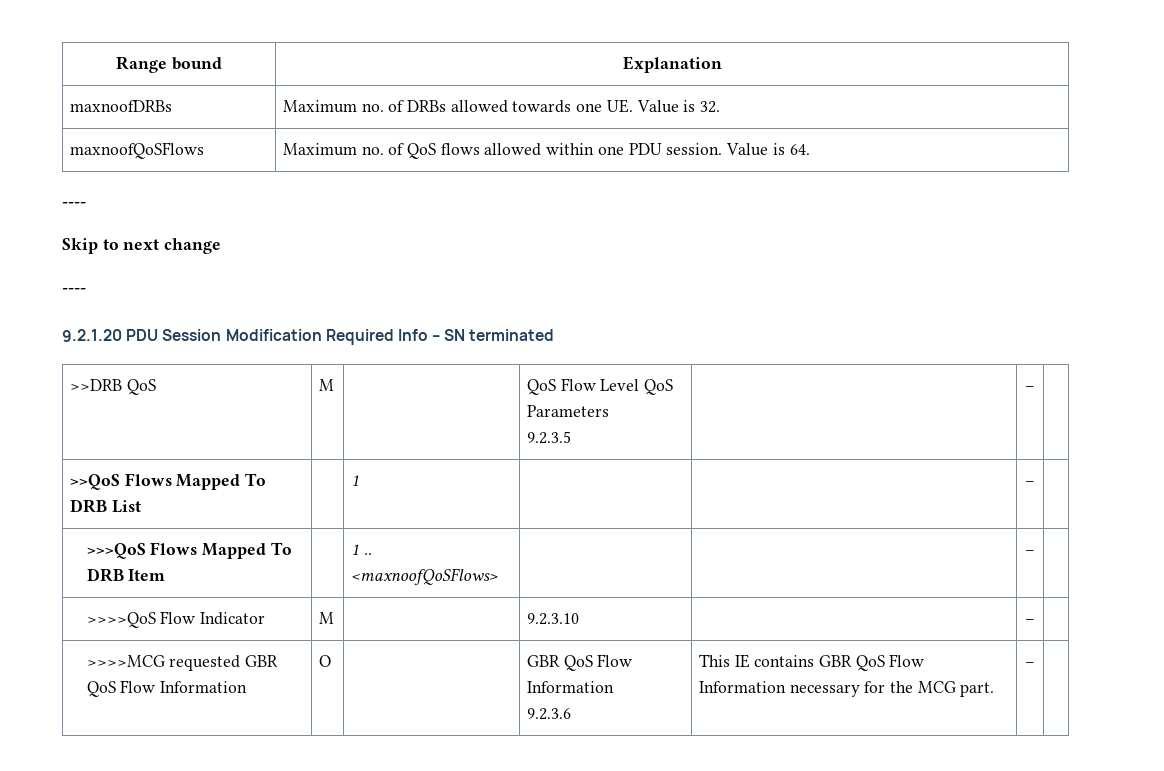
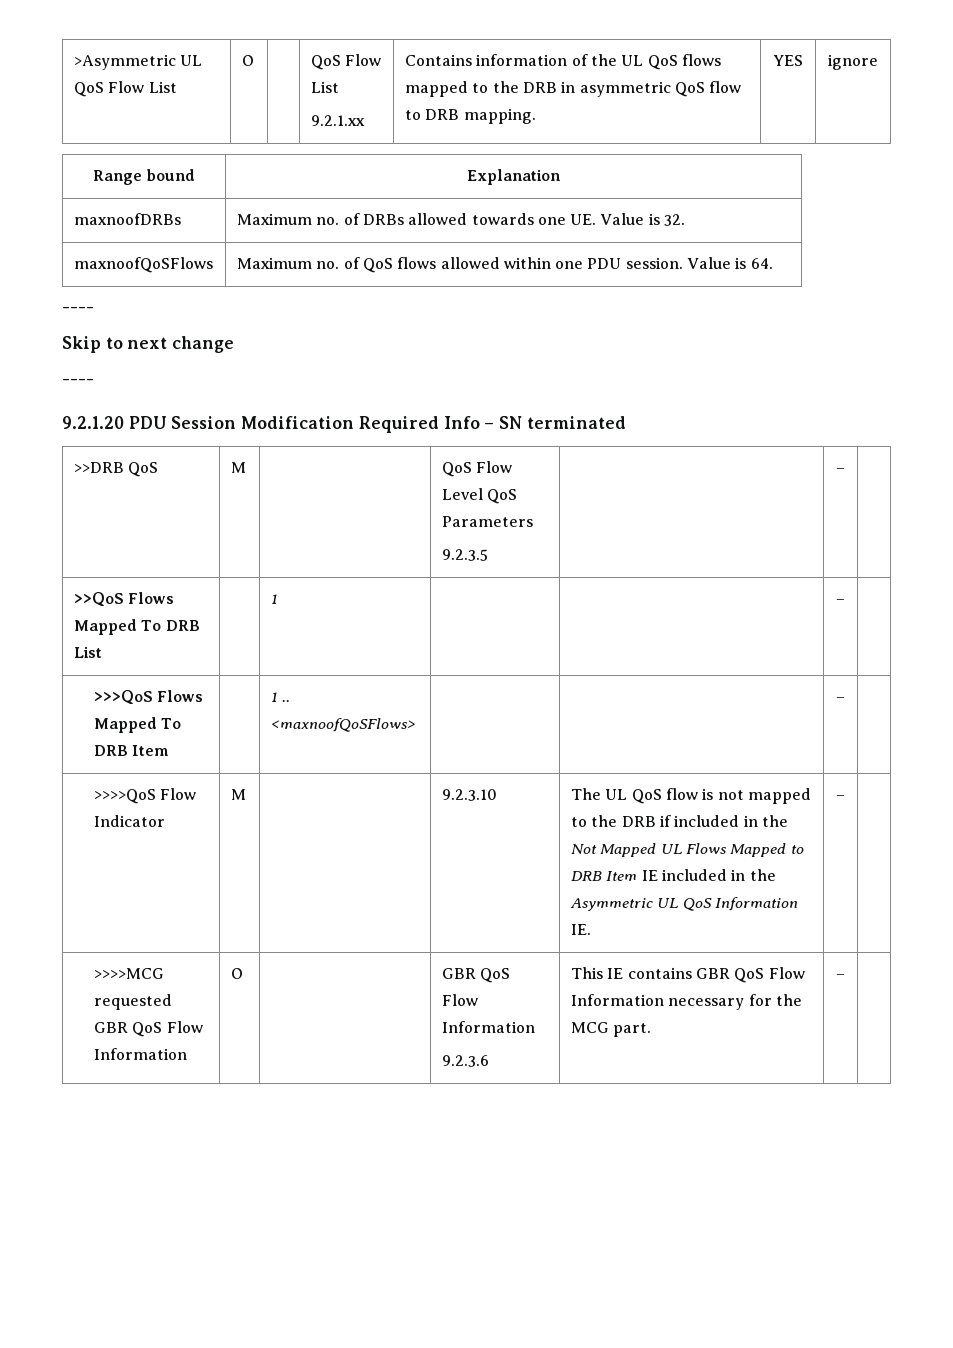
(116, 64) none -> [73,54,203,70] [73,81,177,97] [241,55,254,66] [310,54,382,70] [310,81,339,93] [310,115,365,126] [404,54,721,70] [404,81,742,97] [404,108,536,124] [773,55,803,66] [828,54,878,70] >Asymmetric UL QoS Flow List | O | | QoS Flow List // 9.2.1.xx | Contains information of the UL QoS flows mapped to the DRB in asymmetric QoS flow to DRB mapping. | YES | ignore //
(579, 619) none -> [570,788,811,804] [570,815,788,827] [570,843,804,857] [570,869,776,881] [569,897,798,911] [570,924,591,935] The UL QoS flow is not mapped to the DRB if included in the Not Mapped UL Flows Mapped to DRB Item IE included in the Asymmetric UL QoS Information IE.

